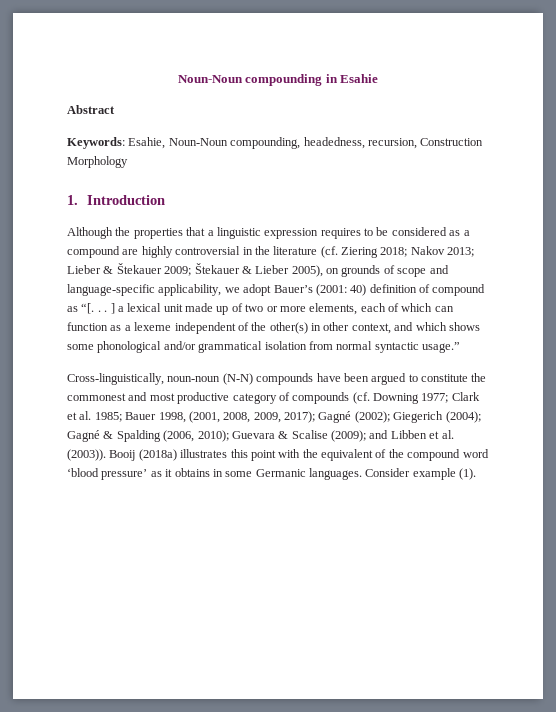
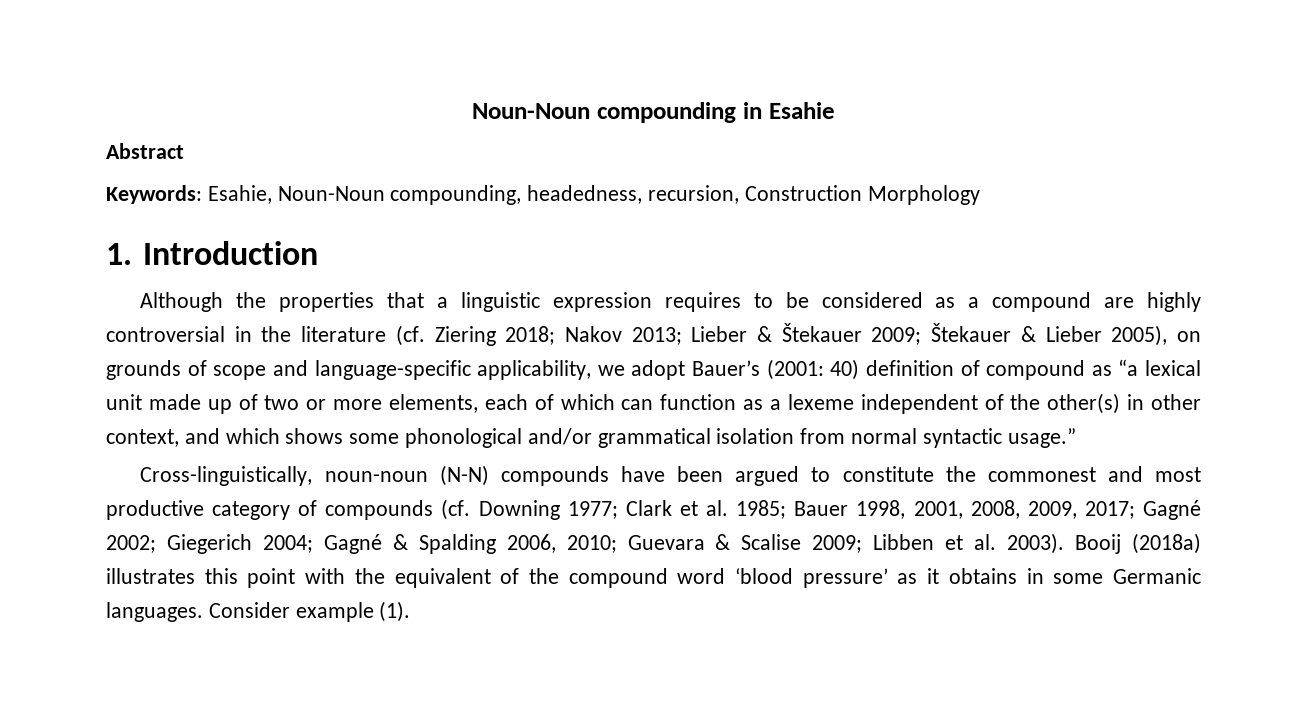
[81,303,124,314] “[. . . ] a -> [1118,359,1139,376] “a
[188,411,220,423] (2001, -> [913,501,963,519] 2001,
[284,411,481,423] 2017); Gagné (2002); Giegerich (2004); -> [1084,500,1201,520] [106,534,313,554] 2017; Gagné 2002; Giegerich 2004;
[163,430,229,442] (2006, 2010); -> [506,534,617,553] 2006, 2010;
[331,430,389,442] (2009); and -> [812,535,863,553] 2009;
[67,449,106,461] (2003)). -> [1007,533,1065,554] 2003).

